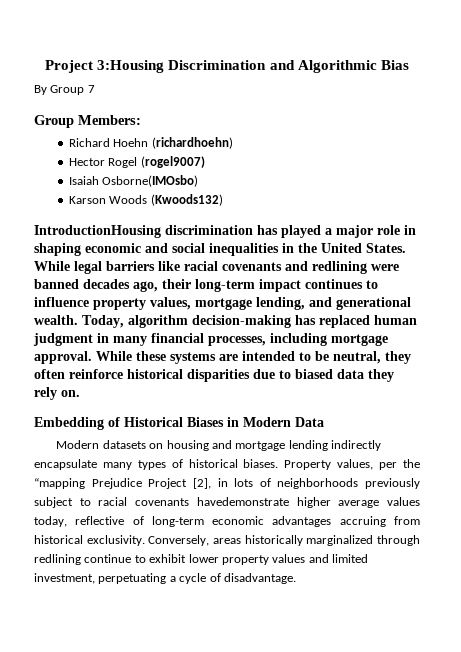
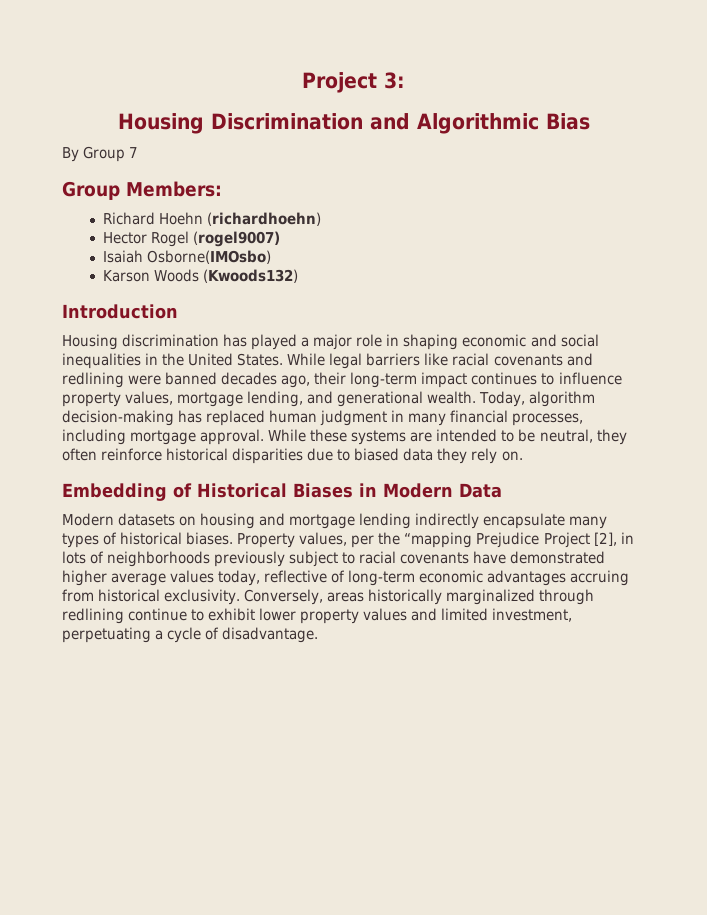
[45,60,165,73] Project 3:Housing -> [302,72,405,93] [117,113,204,134] Project 3: // Housing
[34,225,161,238] IntroductionHousing -> [62,304,178,319] [62,334,118,350] Introduction // Housing
[196,497,289,506] havedemonstrate -> [473,551,606,564] have demonstrated

